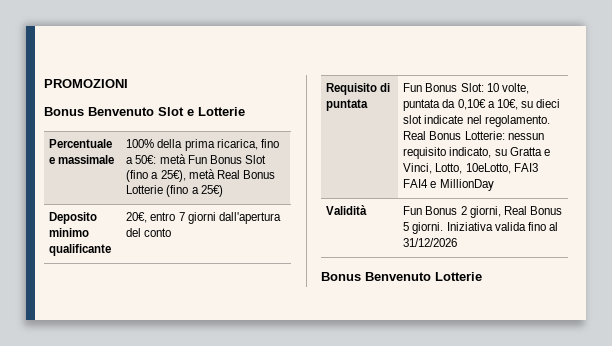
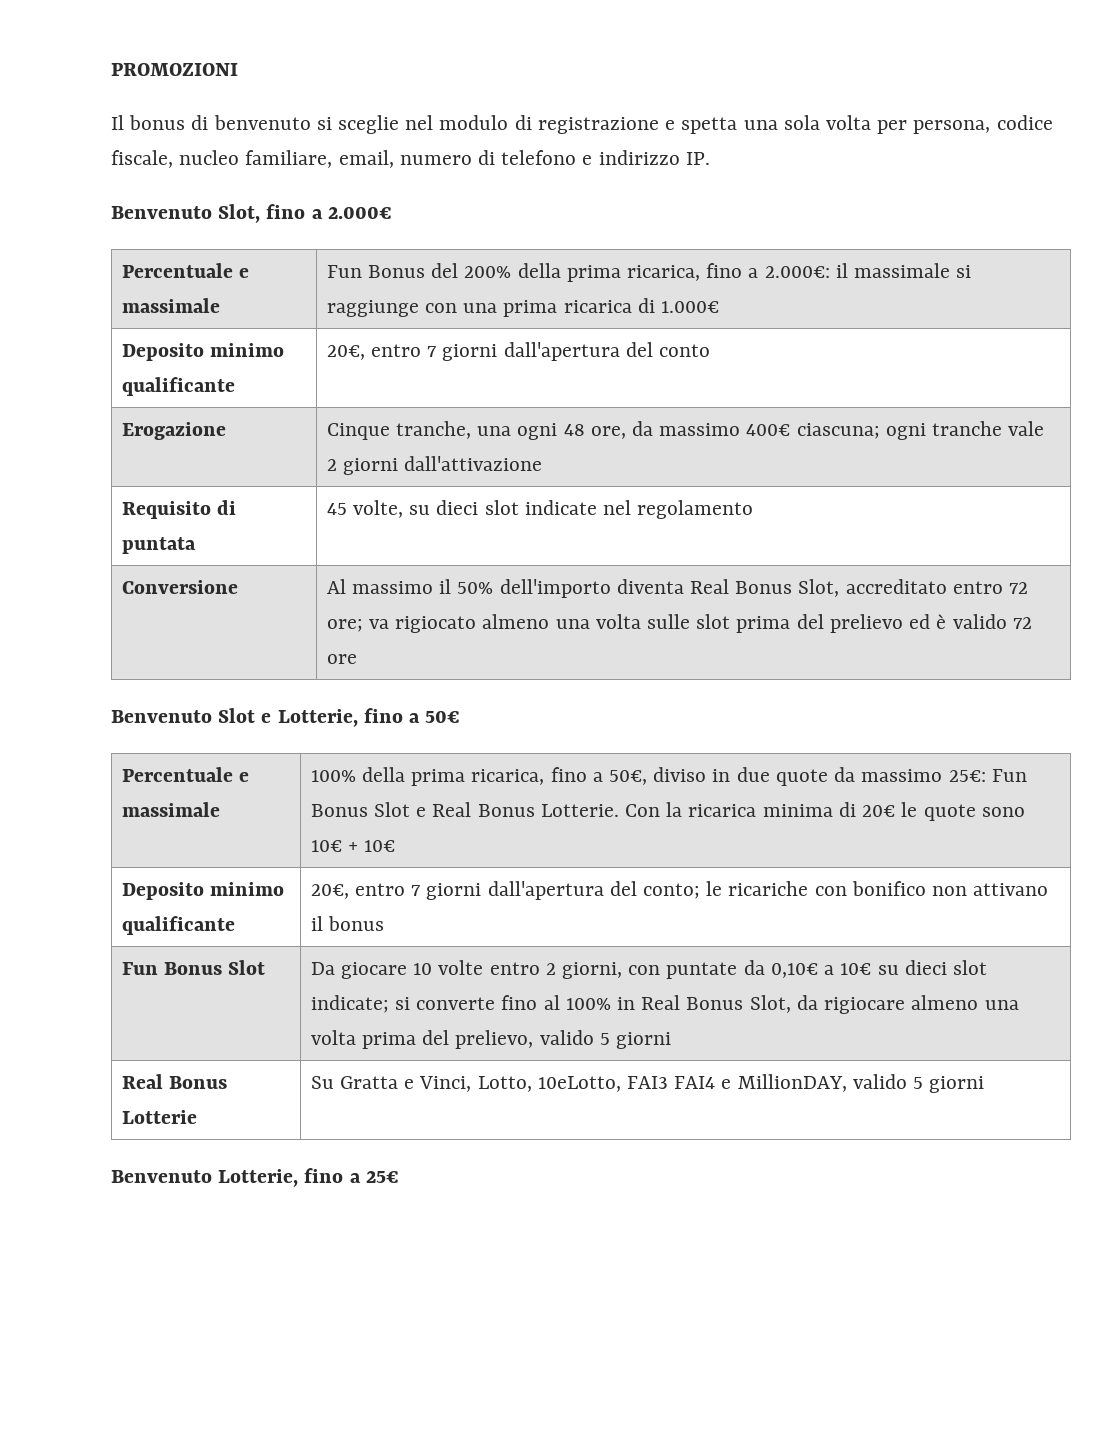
[44,107,245,116] [49,139,113,148] [49,155,115,164] [126,139,279,151] [126,154,266,164] [126,169,275,182] [126,185,223,197] Bonus Benvenuto Slot e Lotterie // Percentuale e massimale | 100% della prima ricarica, fino a 50€: metà Fun Bonus Slot (fino a 25€), metà Real Bonus Lotterie (fino a 25€) -> [111,115,1053,134] [111,150,710,168] [111,204,392,223] [121,263,249,278] [121,298,220,313] [326,263,972,282] [326,298,720,317] Il bonus di benvenuto si sceglie nel modulo di registrazione e spetta una sola volta per persona, codice fiscale, nucleo familiare, email, numero di telefono e indirizzo IP. // Benvenuto Slot, fino a 2.000€ // Percentuale e massimale | Fun Bonus del 200% della prima ricarica, fino a 2.000€: il massimale si raggiunge con una prima ricarica di 1.000€
[326,83,391,95] [326,99,369,111] [403,83,529,94] [403,99,518,111] Requisito di puntata | Fun Bonus Slot: 10 volte, puntata da 0,10€ a 10€, -> [121,422,226,440] [326,421,1045,440] [326,456,543,475] [121,500,236,519] [121,537,196,554] [326,500,403,518] Erogazione | Cinque tranche, una ogni 48 ore, da massimo 400€ ciascuna; ogni tranche vale 2 giorni dall'attivazione // Requisito di puntata | 45 volte,
[484,115,550,127] [403,131,544,140] [403,147,507,159] regolamento. Real Bonus Lotterie: nessun requisito indicato, su -> [637,500,754,519] [121,580,238,594] [326,579,1029,598] [326,614,1032,633] [326,654,357,664] [111,708,461,727] [121,767,249,782] [121,802,220,817] [310,767,1027,786] [310,802,1025,821] [310,840,396,852] [121,882,284,900] [121,916,235,935] [310,881,1049,900] [310,916,384,931] [121,960,266,975] [310,960,987,979] [310,995,1019,1014] [310,1030,672,1049] [121,1074,227,1089] [121,1110,197,1124] [310,1076,334,1089] regolamento // Conversione | Al massimo il 50% dell'importo diventa Real Bonus Slot, accreditato entro 72 ore; va rigiocato almeno una volta sulle slot prima del prelievo ed è valido 72 ore // Benvenuto Slot e Lotterie, fino a 50€ // Percentuale e massimale | 100% della prima ricarica, fino a 50€, diviso in due quote da massimo 25€: Fun Bonus Slot e Real Bonus Lotterie. Con la ricarica minima di 20€ le quote sono 10€ + 10€ // Deposito minimo qualificante | 20€, entro 7 giorni dall'apertura del conto; le ricariche con bonifico non attivano il bonus // Fun Bonus Slot | Da giocare 10 volte entro 2 giorni, con puntate da 0,10€ a 10€ su dieci slot indicate; si converte fino al 100% in Real Bonus Slot, da rigiocare almeno una volta prima del prelievo, valido 5 giorni // Real Bonus Lotterie | Su
[439,179,494,191] [326,205,368,215] [403,206,562,218] [403,222,558,234] [403,238,458,247] [321,272,482,281] MillionDay // Validità | Fun Bonus 2 giorni, Real Bonus 5 giorni. Iniziativa valida fino al 31/12/2026 // Bonus Benvenuto Lotterie -> [737,1074,985,1093] [111,1168,399,1187] MillionDAY, valido 5 giorni // Benvenuto Lotterie, fino a 25€

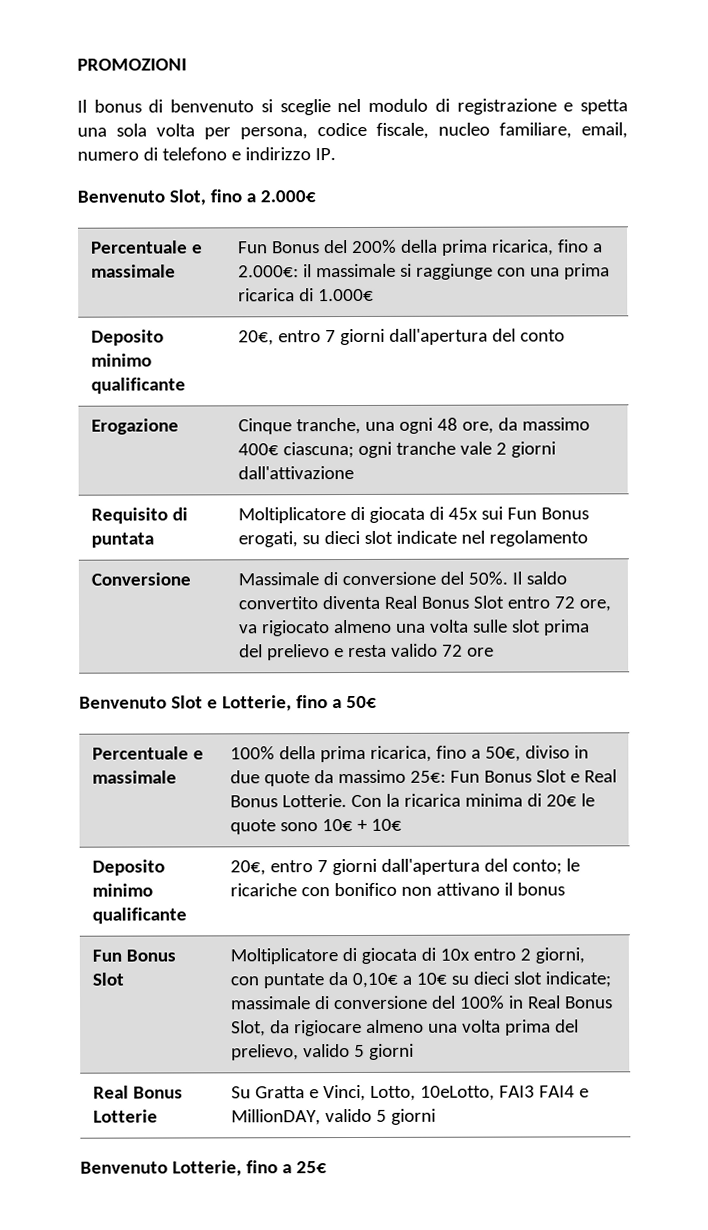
[326,500,403,518] 45 volte, -> [237,506,589,524] [237,531,298,548] Moltiplicatore di giocata di 45x sui Fun Bonus erogati,
[326,579,611,598] Al massimo il 50% dell'importo -> [237,571,567,586] [237,596,318,610] Massimale di conversione del 50%. Il saldo convertito
[798,579,947,597] Slot, accreditato -> [472,595,504,609] Slot
[326,619,363,632] ore; -> [578,599,611,612] ore,
[909,614,947,629] ed è -> [333,644,387,658] e resta
[310,960,484,979] Da giocare 10 volte -> [229,947,470,965] Moltiplicatore di giocata di 10x
[394,995,560,1010] si converte fino al -> [229,995,456,1010] massimale di conversione del

